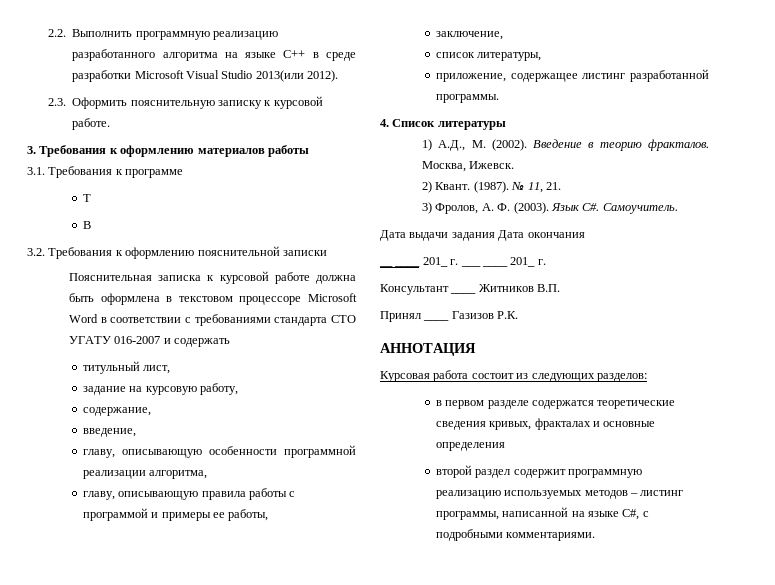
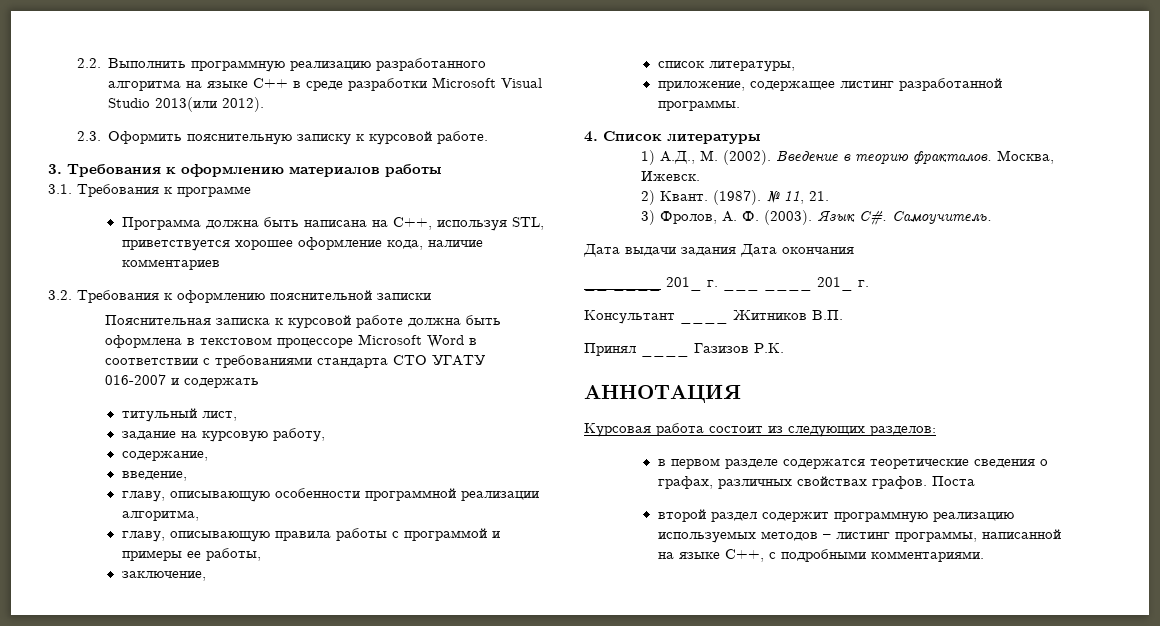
[82,194,91,202] [82,221,91,229] Т // В -> [121,217,544,231] [121,237,483,251] [121,259,220,270] Программа должна быть написана на С++, используя STL, приветствуется хорошее оформление кода, наличие комментариев
[489,418,656,430] [435,442,505,451] кривых, фракталах и основные определения -> [1039,459,1048,466] [657,476,975,489] о графах, различных свойствах графов. Поста
[622,509,640,520] C#, -> [724,549,764,562] C++,

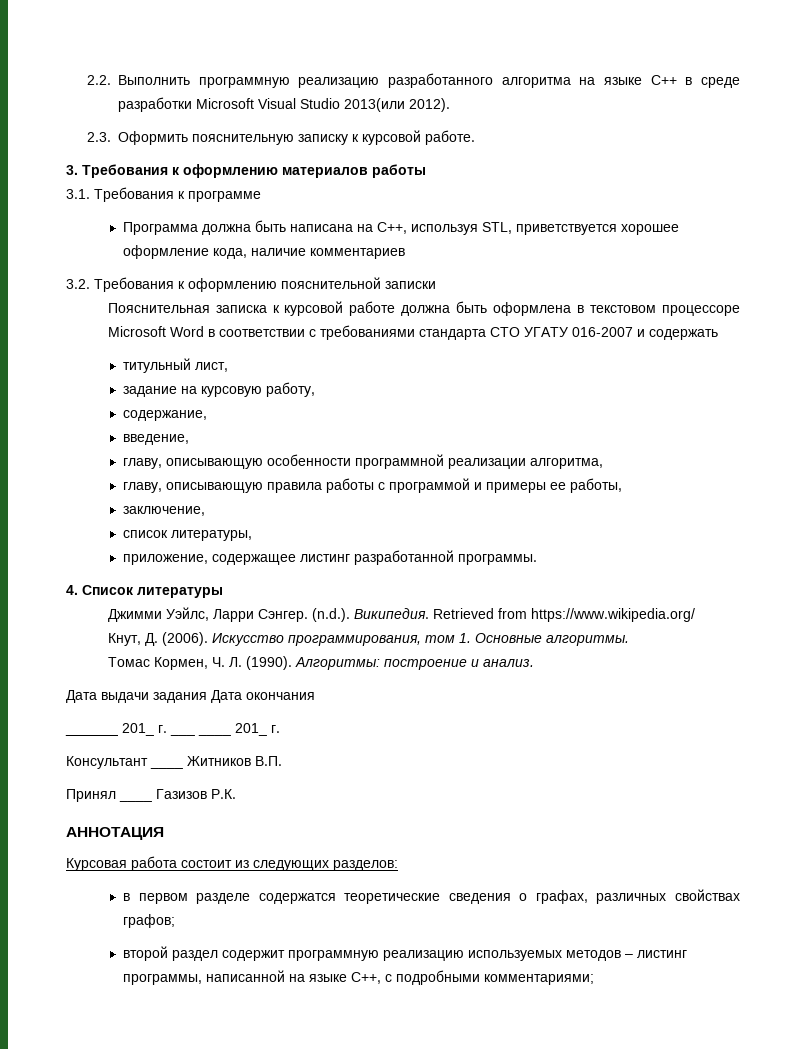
[641,150,1055,165] [641,171,701,181] [641,190,830,205] [641,210,993,225] 1) А.Д., М. (2002). Введение в теорию фракталов. Москва, Ижевск. // 2) Квант. (1987). № 11, 21. // 3) Фролов, А. Ф. (2003). Язык С#. Самоучитель. -> [107,607,695,622] [107,632,629,646] [107,656,534,670] Джимми Уэйлс, Ларри Сэнгер. (n.d.). Википедия. Retrieved from https://www.wikipedia.org/ // Кнут, Д. (2006). Искусство программирования, том 1. Основные алгоритмы. // Томас Кормен, Ч. Л. (1990). Алгоритмы: построение и анализ.
[871,476,975,489] графов. Поста -> [123,914,176,928] графов;
[870,551,984,562] комментариями. -> [484,974,595,985] комментариями;

